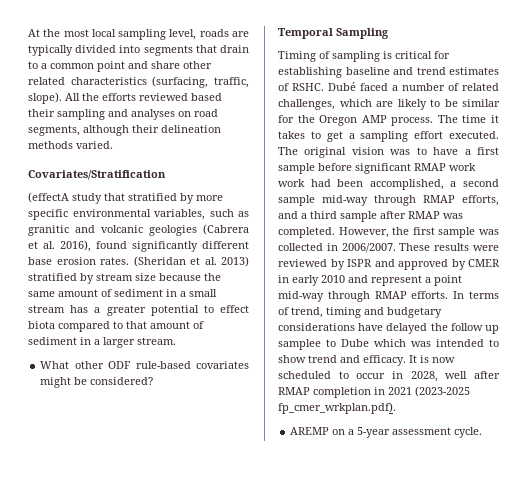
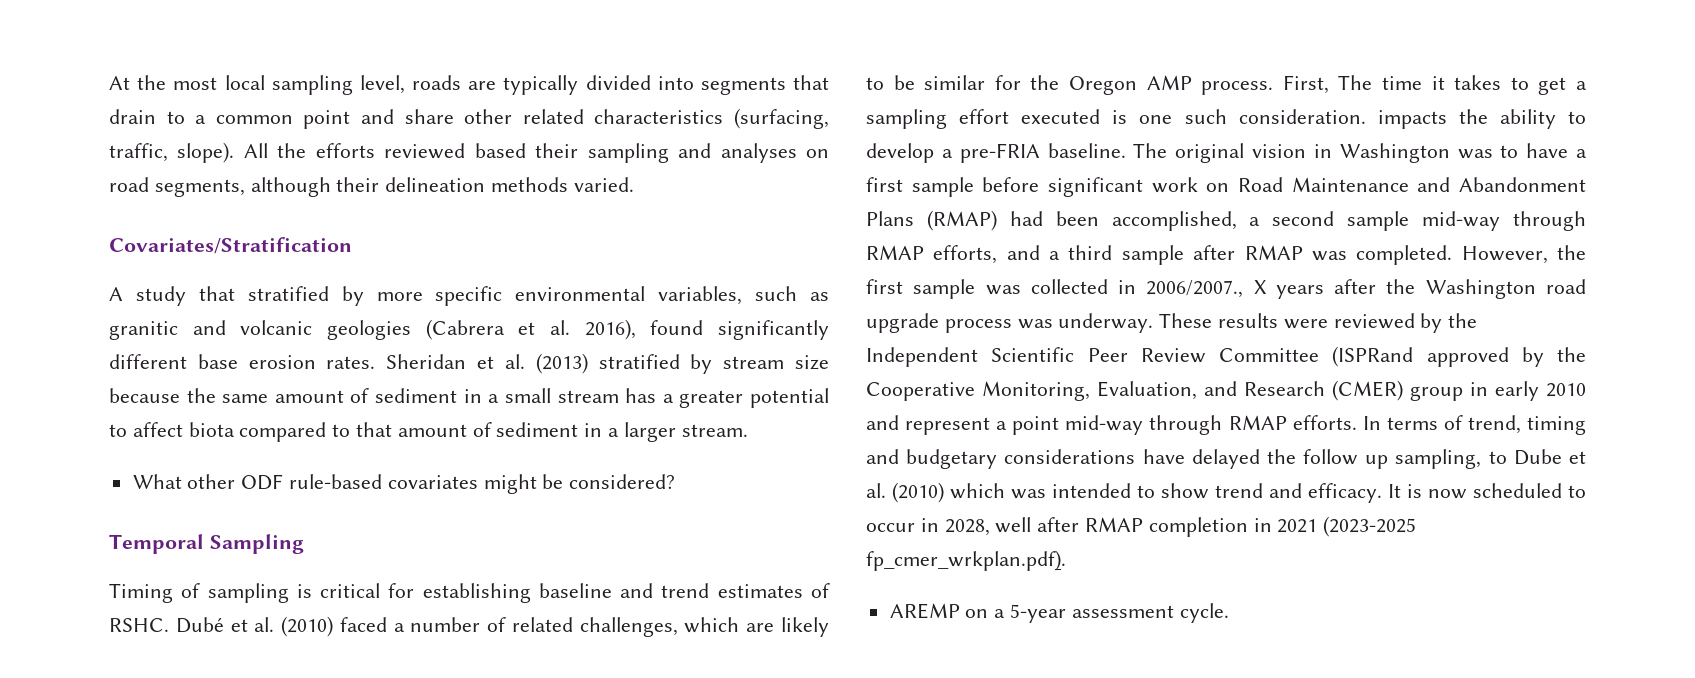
[28,192,69,203] (effectA -> [109,287,123,301] A
[133,256,249,267] (Sheridan et al. 2013) -> [386,353,588,374] Sheridan et al. (2013)
[220,305,249,313] effect -> [132,422,183,437] affect
(356, 86) none -> [230,616,334,637] et al. (2010)
(434, 121) none -> [1282,75,1329,94] First,
[449,131,499,139] executed. -> [1021,109,1586,129] [866,143,1126,163] executed is one such consideration. impacts the ability to develop a pre-FRIA baseline.
(384, 151) none -> [1313,143,1450,163] in Washington
[414,163,476,171] [278,179,305,187] RMAP work work -> [1151,177,1586,193] [866,210,997,231] work on Road Maintenance and Abandonment Plans (RMAP)
[341,243,396,253] 2006/2007. -> [1146,279,1586,299] [866,313,1154,333] 2006/2007., X years after the Washington road upgrade process was underway.
[347,259,500,270] ISPR and approved by CMER -> [1448,313,1478,328] [866,346,1586,367] [866,380,1463,401] the Independent Scientific Peer Review Committee (ISPRand approved by the Cooperative Monitoring, Evaluation, and Research (CMER) group
[278,339,321,350] samplee -> [1395,449,1482,469] sampling,
(369, 343) none -> [1568,451,1586,464] [866,482,944,503] et al. (2010)

